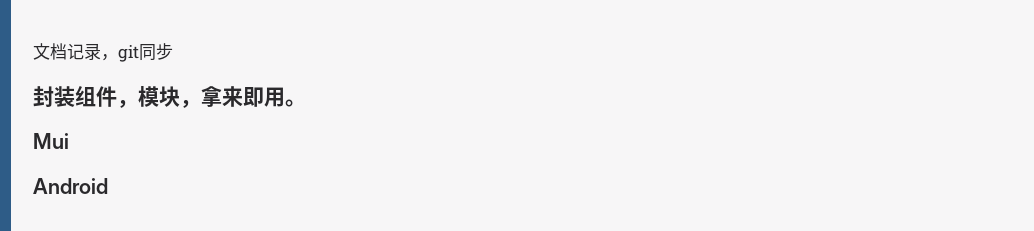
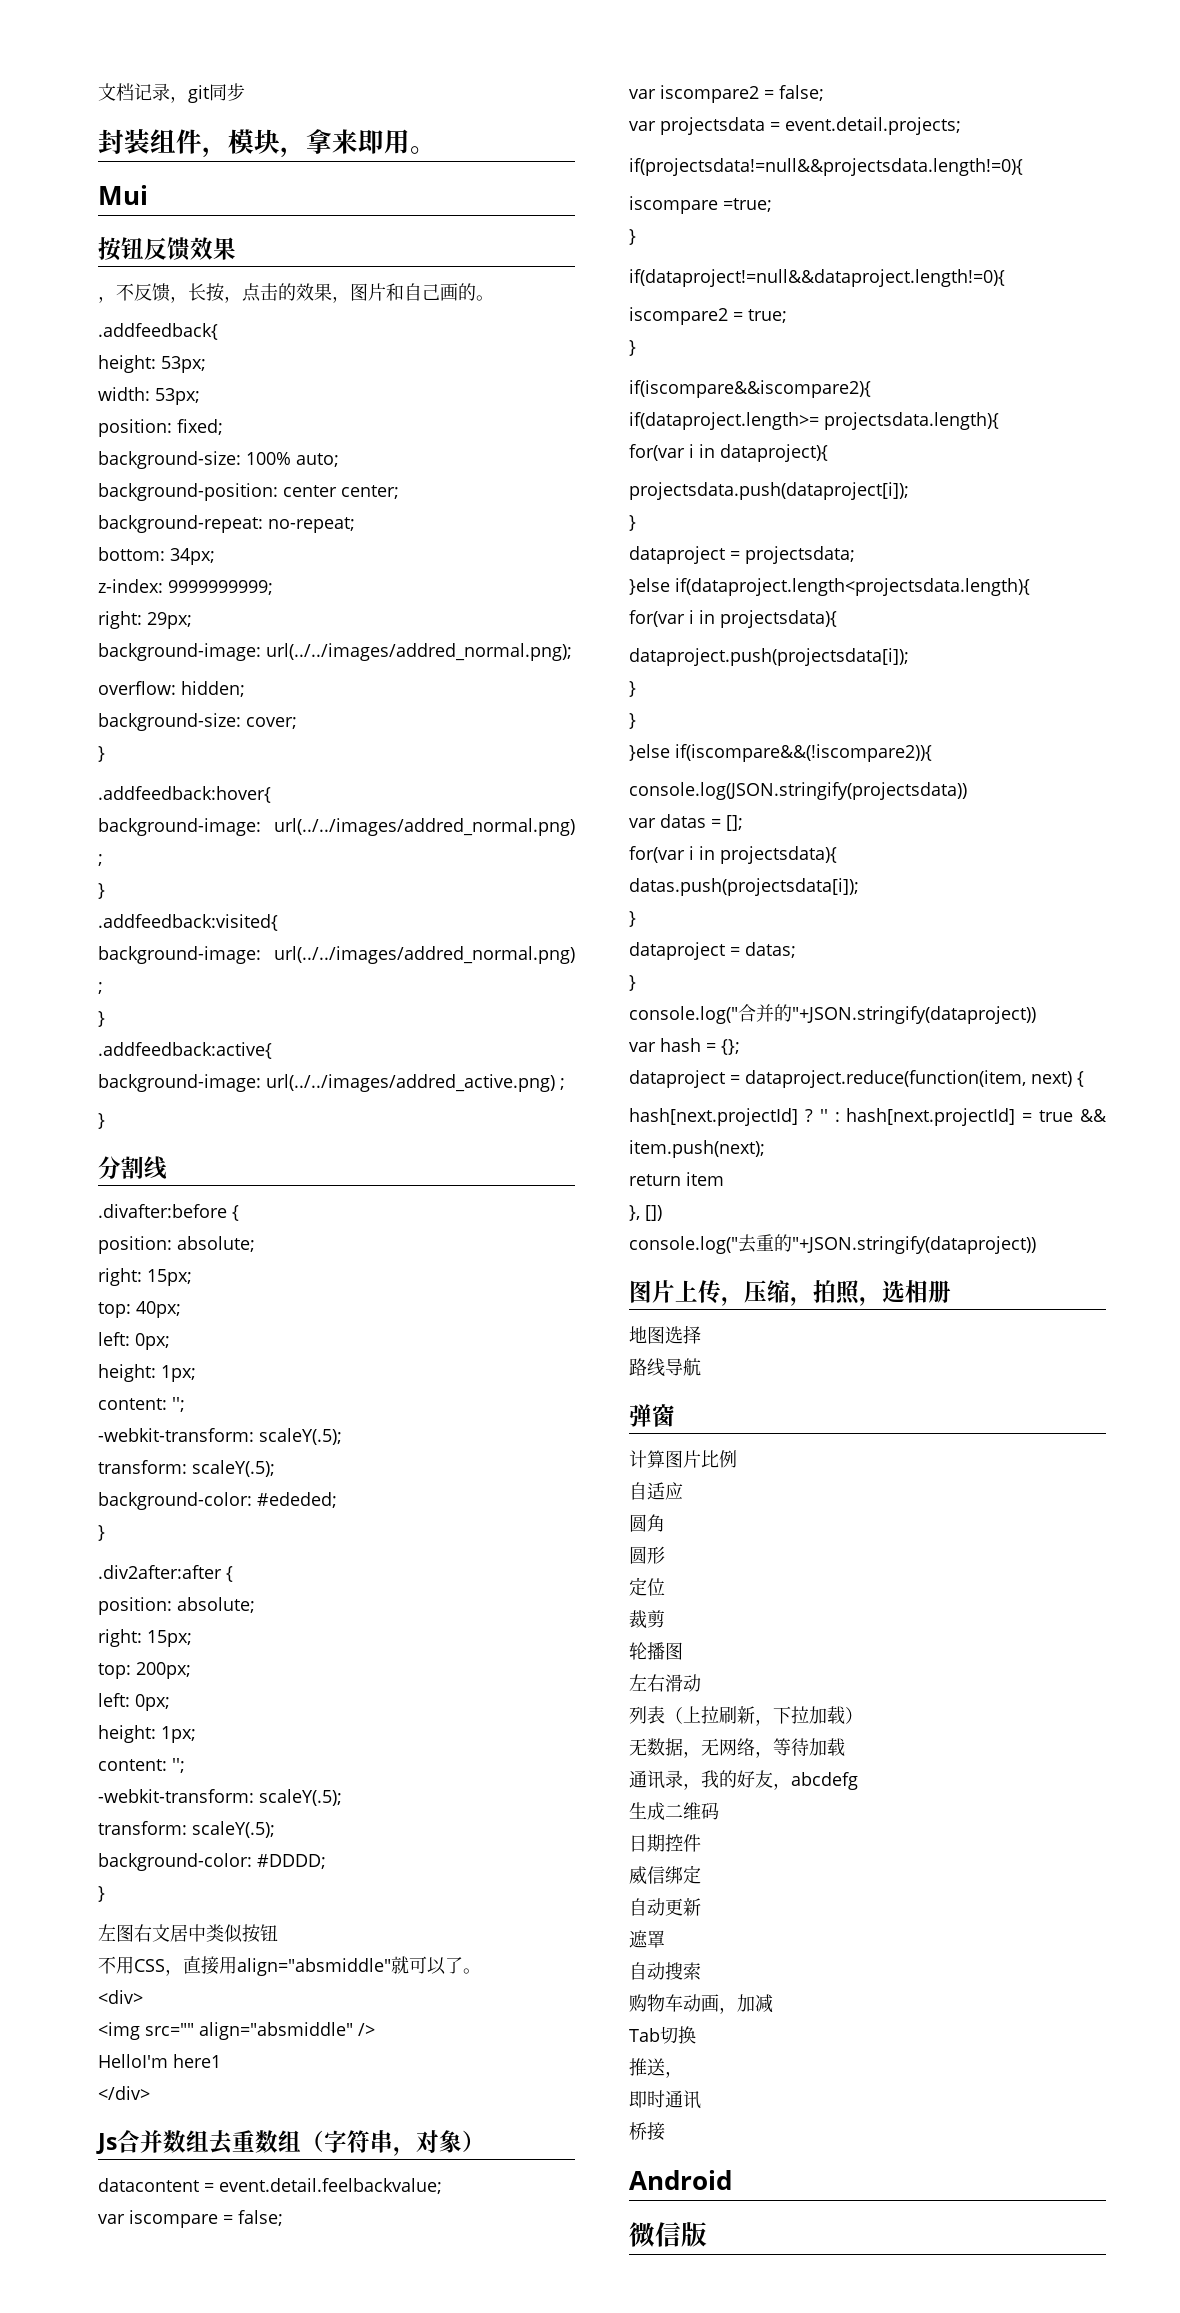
(69, 141) none -> [98,237,236,261] [98,283,494,303] [98,323,218,340] [98,355,206,373] [98,387,200,405] [98,419,223,437] [98,451,339,469] [98,483,399,501] [98,515,355,533] [98,547,215,565] [98,579,273,595] [98,611,192,629] [98,643,572,661] [98,681,245,697] [98,713,297,731] [98,746,105,762] [98,786,271,803] [98,818,575,836] [98,854,103,866] [98,883,105,899] [98,914,278,931] [98,946,575,964] [98,982,103,994] [98,1011,105,1027] [98,1042,272,1059] [98,1074,565,1092] [98,1113,105,1129] [98,1156,167,1180] [98,1204,239,1221] [98,1236,255,1254] [98,1268,192,1286] [98,1301,181,1318] [98,1332,170,1350] [98,1364,196,1382] [98,1397,185,1412] [98,1428,342,1445] [98,1460,275,1477] [98,1492,337,1510] [98,1525,105,1541] [98,1565,233,1582] [98,1597,255,1615] [98,1629,192,1647] [98,1662,191,1679] [98,1693,170,1711] [98,1725,196,1743] [98,1758,185,1773] [98,1789,342,1806] [98,1821,275,1838] [98,1853,326,1871] [98,1886,105,1902] [98,1924,278,1943] [98,1956,481,1976] [98,1990,143,2004] [98,2022,375,2040] [98,2054,221,2068] [98,2086,150,2100] [96,2130,485,2156] [98,2178,442,2194] [98,2210,283,2228] [629,85,824,103] [629,117,961,135] [629,158,1023,176] [629,196,772,214] [629,229,636,245] [629,269,1005,287] [629,307,787,325] [629,340,636,356] [629,380,871,398] [629,412,999,430] [629,444,828,462] [629,482,909,500] [629,515,636,531] [629,546,855,564] [629,578,1030,596] [629,610,837,628] [629,648,909,666] [629,681,636,697] [629,713,636,729] [629,744,932,762] [629,782,967,800] [629,814,743,831] [629,846,837,864] [629,878,859,896] [629,911,636,927] [629,942,796,960] [629,975,636,991] [629,1004,1036,1024] [629,1038,740,1055] [629,1070,1084,1088] [629,1108,1107,1126] [629,1140,765,1158] [629,1172,724,1186] [629,1205,662,1221] [629,1234,1036,1254] [629,1280,951,1306] [629,1325,701,1344] [629,1358,701,1377] [629,1404,675,1427] [629,1450,737,1468] [629,1482,683,1500] [629,1514,665,1532] [629,1546,665,1564] [629,1577,665,1596] [629,1610,665,1629] [629,1642,683,1660] [629,1674,701,1692] [629,1706,863,1726] [629,1738,845,1758] [629,1770,858,1790] [629,1802,719,1820] [629,1834,701,1852] [629,1865,701,1885] [629,1898,701,1916] [629,1930,665,1948] [629,1962,701,1980] [629,1994,773,2014] [629,2026,696,2044] [629,2058,683,2078] [629,2090,701,2109] [629,2122,665,2141] // 按钮反馈效果 // ，不反馈，长按，点击的效果，图片和自己画的。 // .addfeedback{ // height: 53px; // width: 53px; // position: fixed; // background-size: 100% auto; // background-position: center center; // background-repeat: no-repeat; // bottom: 34px; // z-index: 9999999999; // right: 29px; // background-image: url(../../images/addred_normal.png); // overflow: hidden; // background-size: cover; // } // .addfeedback:hover{ // background-image: url(../../images/addred_normal.png) ; // } // .addfeedback:visited{ // background-image: url(../../images/addred_normal.png) ; // } // .addfeedback:active{ // background-image: url(../../images/addred_active.png) ; // } // 分割线 // .divafter:before { // position: absolute; // right: 15px; // top: 40px; // left: 0px; // height: 1px; // content: ''; // -webkit-transform: scaleY(.5); // transform: scaleY(.5); // background-color: #ededed; // } // .div2after:after { // position: absolute; // right: 15px; // top: 200px; // left: 0px; // height: 1px; // content: ''; // -webkit-transform: scaleY(.5); // transform: scaleY(.5); // background-color: #DDDD; // } // 左图右文居中类似按钮 // 不用CSS，直接用align="absmiddle"就可以了。 // <div> // <img src="" align="absmiddle" /> // HelloI'm here1 // </div> // Js合并数组去重数组（字符串，对象） // datacontent = event.detail.feelbackvalue; // var iscompare = false; // var iscompare2 = false; // var projectsdata = event.detail.projects; // if(projectsdata!=null&&projectsdata.length!=0){ // iscompare =true; // } // if(dataproject!=null&&dataproject.length!=0){ // iscompare2 = true; // } // if(iscompare&&iscompare2){ // if(dataproject.length>= projectsdata.length){ // for(var i in dataproject){ // projectsdata.push(dataproject[i]); // } // dataproject = projectsdata; // }else if(dataproject.length<projectsdata.length){ // for(var i in projectsdata){ // dataproject.push(projectsdata[i]); // } // } // }else if(iscompare&&(!iscompare2)){ // console.log(JSON.stringify(projectsdata)) // var datas = []; // for(var i in projectsdata){ // datas.push(projectsdata[i]); // } // dataproject = datas; // } // console.log("合并的"+JSON.stringify(dataproject)) // var hash = {}; // dataproject = dataproject.reduce(function(item, next) { // hash[next.projectId] ? '' : hash[next.projectId] = true && item.push(next); // return item // }, []) // console.log("去重的"+JSON.stringify(dataproject)) // 图片上传，压缩，拍照，选相册 // 地图选择 // 路线导航 // 弹窗 // 计算图片比例 // 自适应 // 圆角 // 圆形 // 定位 // 裁剪 // 轮播图 // 左右滑动 // 列表（上拉刷新，下拉加载） // 无数据，无网络，等待加载 // 通讯录，我的好友，abcdefg // 生成二维码 // 日期控件 // 威信绑定 // 自动更新 // 遮罩 // 自动搜索 // 购物车动画，加减 // Tab切换 // 推送， // 即时通讯 // 桥接
(108, 186) none -> [629,2222,707,2247] // 微信版

